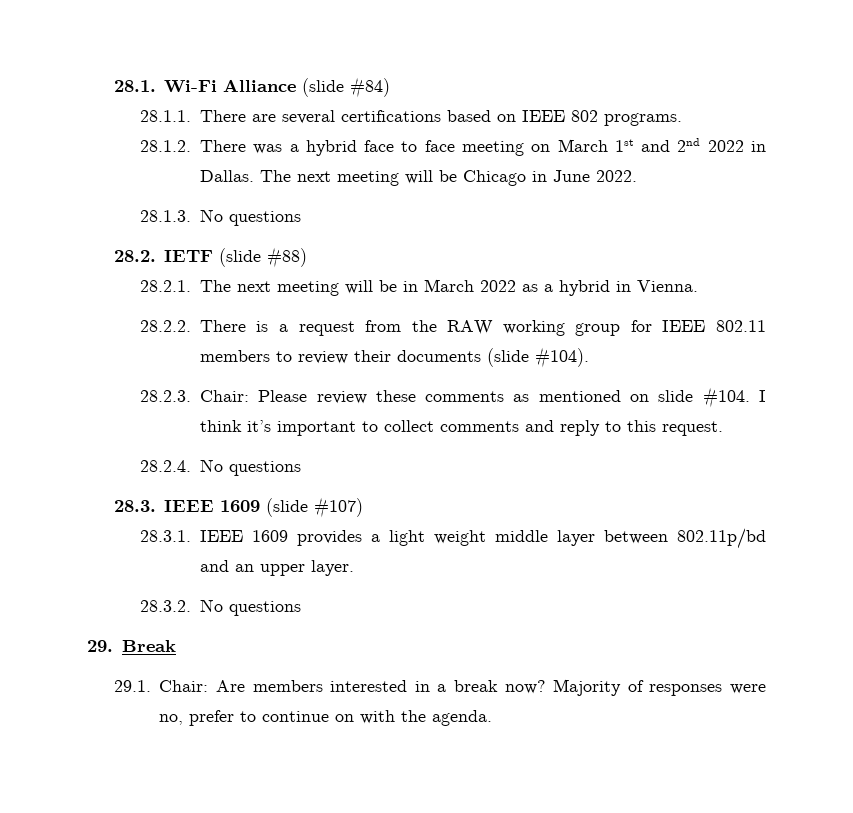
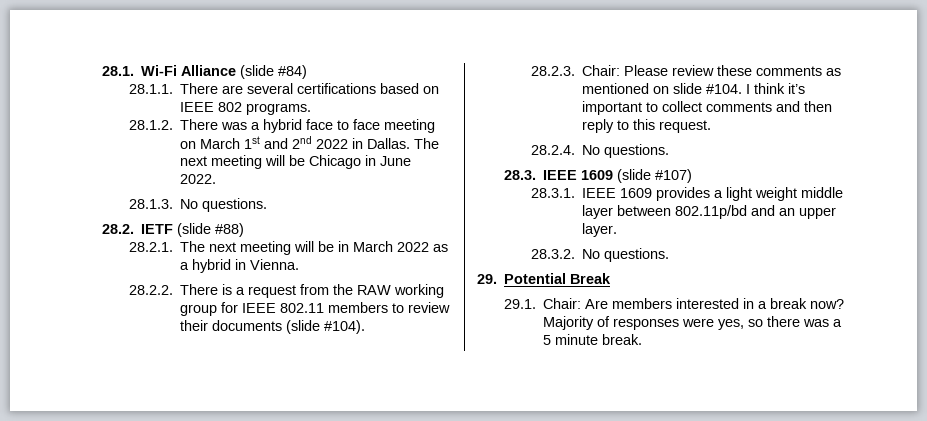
[228,211,301,226] questions -> [202,198,268,212] questions.
(554, 426) none -> [804,101,833,112] then
[228,461,301,476] questions -> [604,144,670,158] questions.
[228,601,301,616] questions -> [604,248,670,262] questions.
(113, 646) none -> [504,273,567,284] Potential
[159,710,493,726] no, prefer to continue on with the agenda. -> [718,316,843,330] [543,334,643,345] yes, so there was a 5 minute break.

